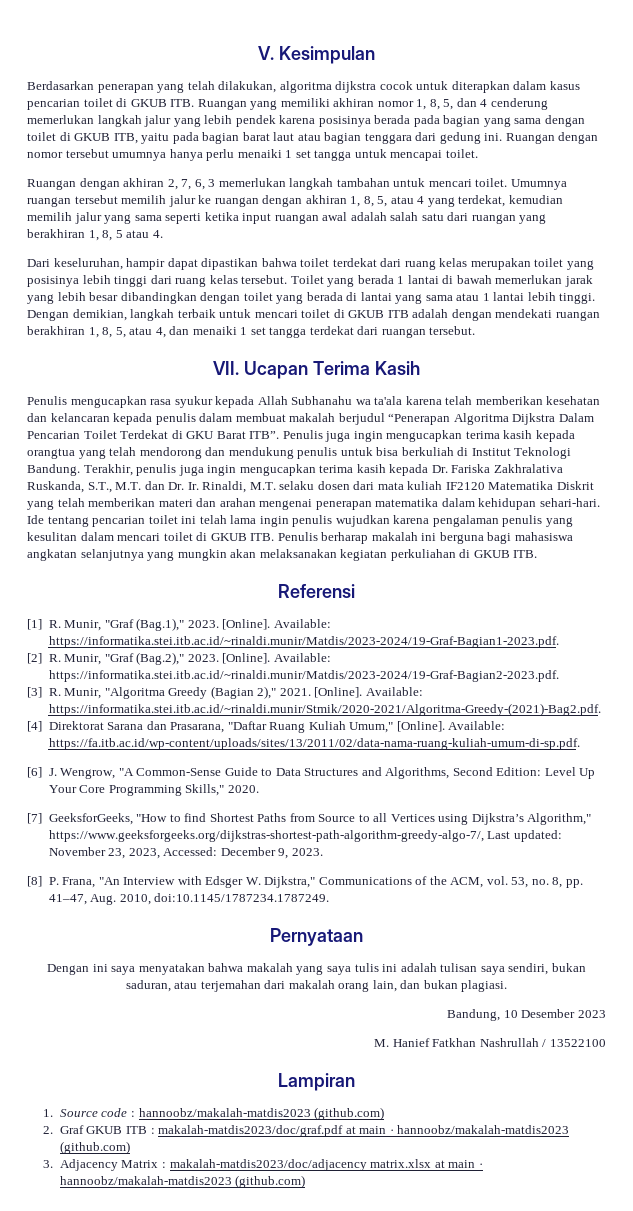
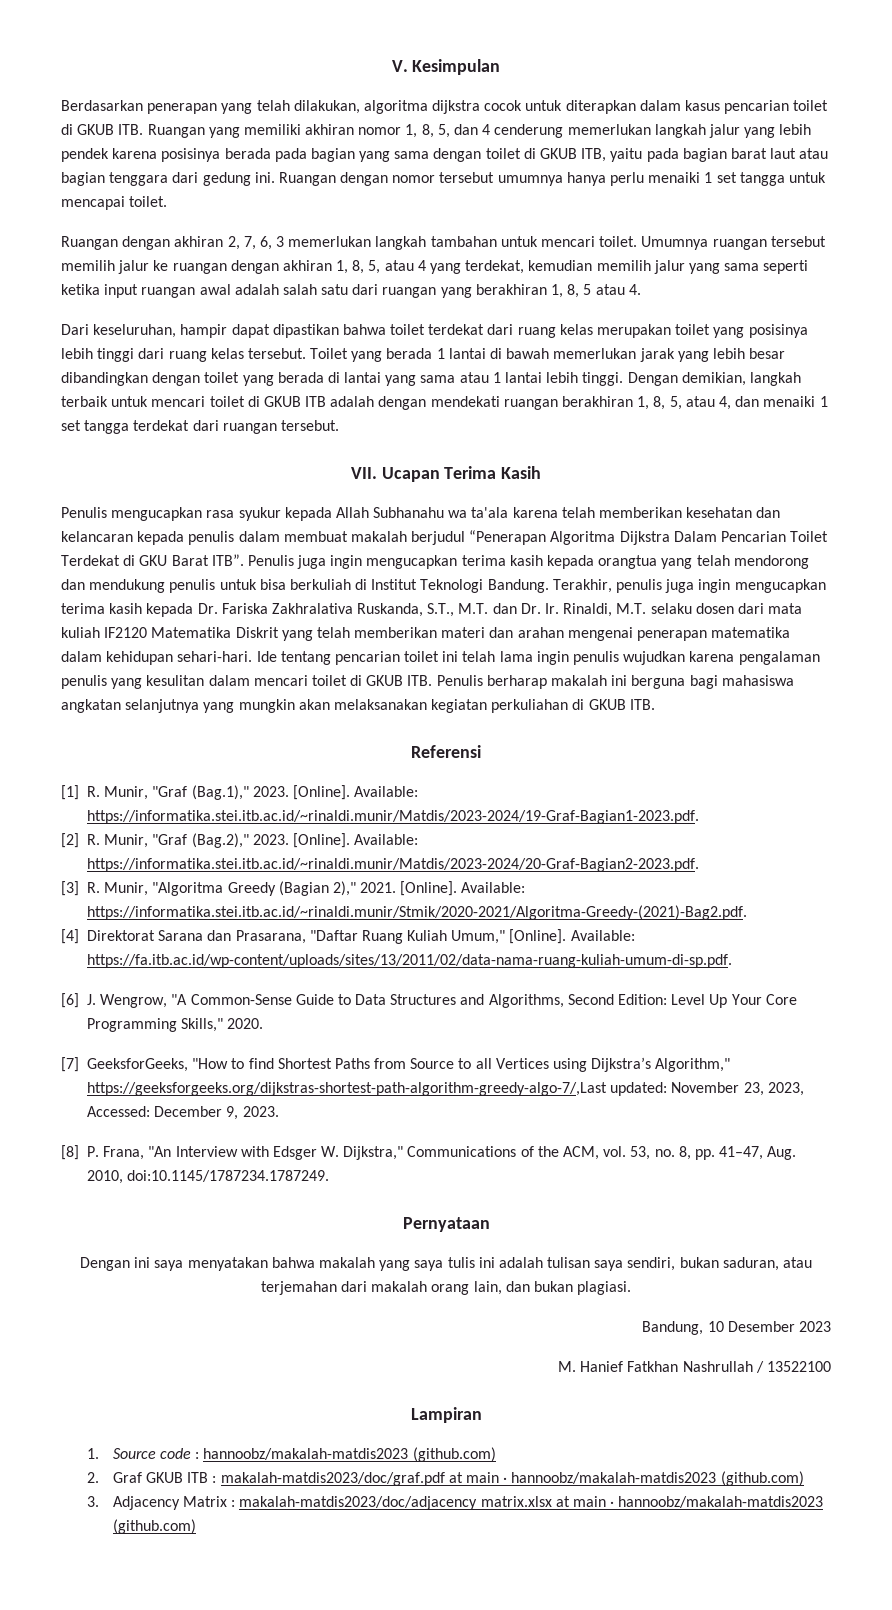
[48,670,559,682] https://informatika.stei.itb.ac.id/~rinaldi.munir/Matdis/2023-2024/19-Graf-Bagian2-2023.pdf. -> [86,858,699,872] https://informatika.stei.itb.ac.id/~rinaldi.munir/Matdis/2023-2024/20-Graf-Bagian2-2023.pdf.
[48,830,511,842] https://www.geeksforgeeks.org/dijkstras-shortest-path-algorithm-greedy-algo-7/, Last -> [86,1082,607,1096] https://geeksforgeeks.org/dijkstras-shortest-path-algorithm-greedy-algo-7/,Last

